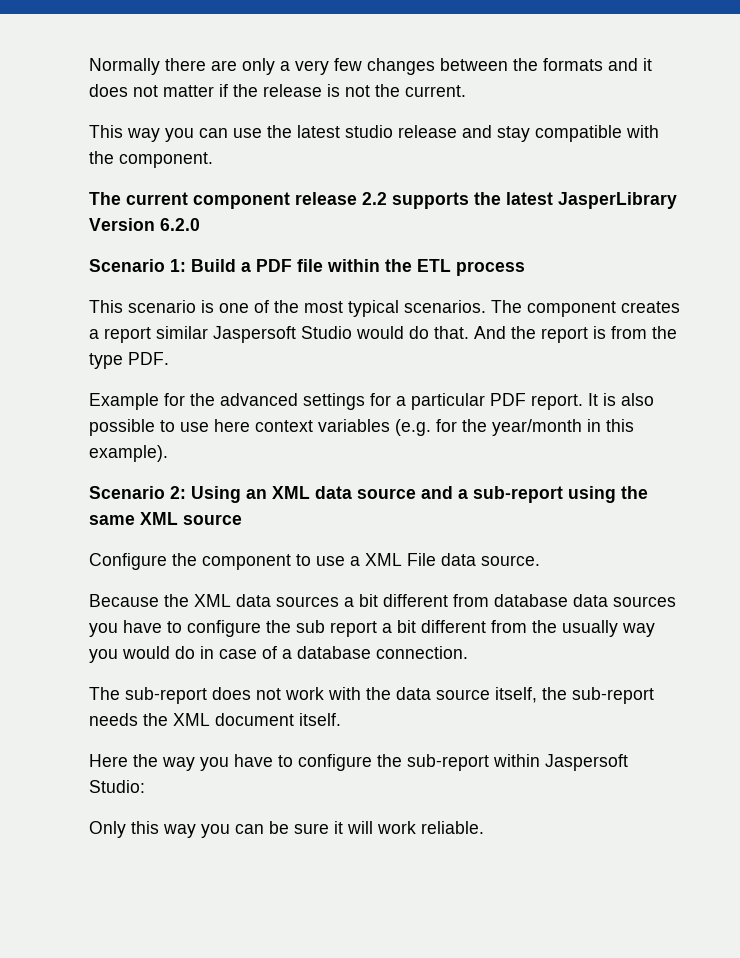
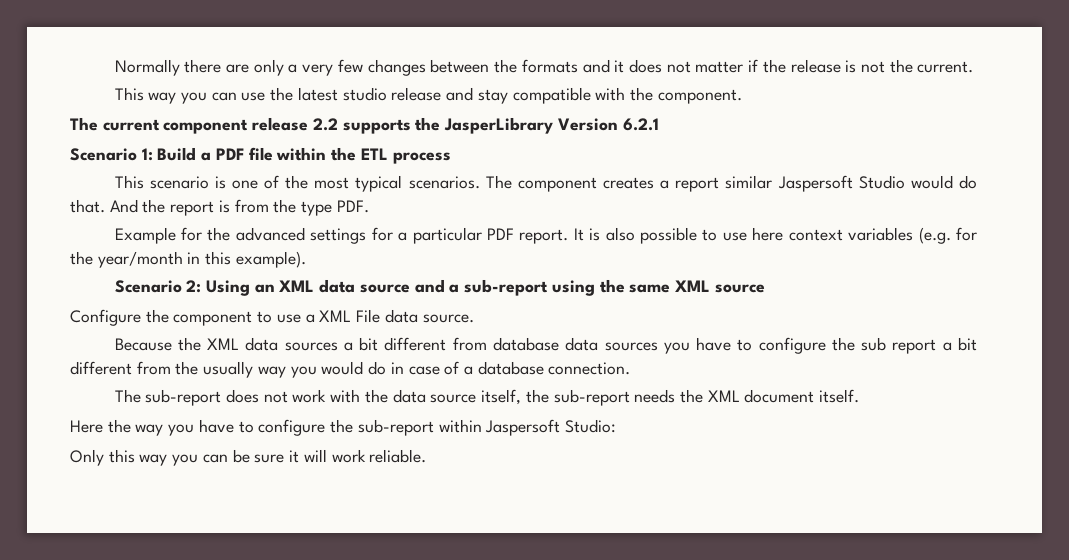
[506,192,553,205] latest -> (441, 124) none
[160,218,200,231] 6.2.0 -> [622,118,659,131] 6.2.1

